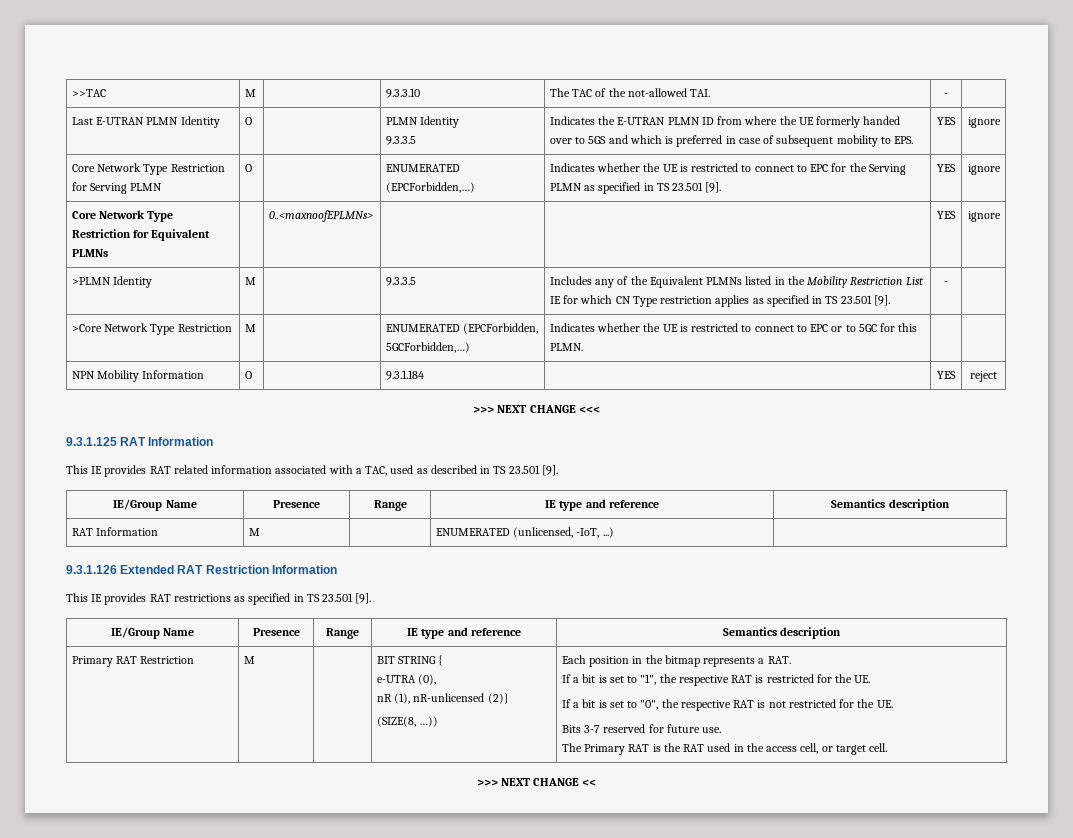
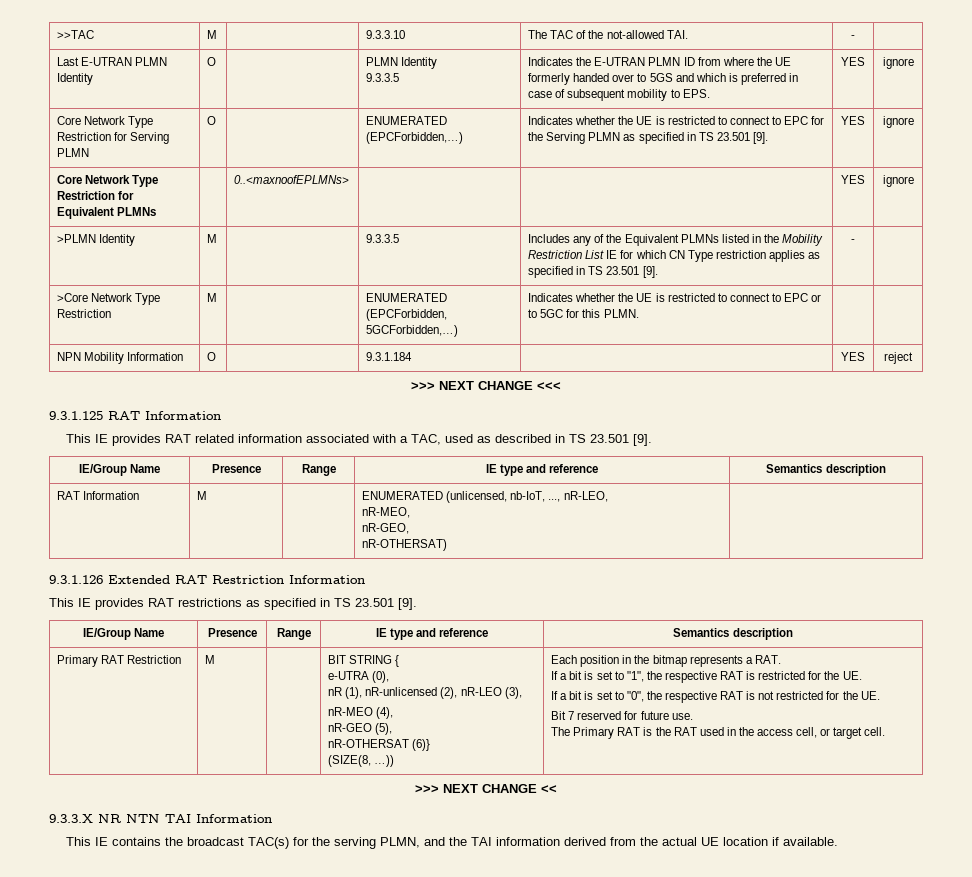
[576,527,614,538] -IoT, ...) -> [510,491,608,502] [362,507,411,518] [362,523,410,534] [362,539,448,551] nb-IoT, ..., nR-LEO, // nR-MEO, // nR-GEO, // nR-OTHERSAT)
[487,693,509,704] (2)} -> [440,687,522,699] [328,707,394,719] [328,723,393,735] [328,739,431,751] (2), nR-LEO (3), // nR-MEO (4), // nR-GEO (5), // nR-OTHERSAT (6)}
[561,725,601,733] Bits 3-7 -> [551,711,575,720] Bit 7
(597, 782) none -> [49,814,272,823] [66,837,839,849] // 9.3.3.X NR NTN TAI Information // This IE contains the broadcast TAC(s) for the serving PLMN, and the TAI information derived from the actual UE location if available.

